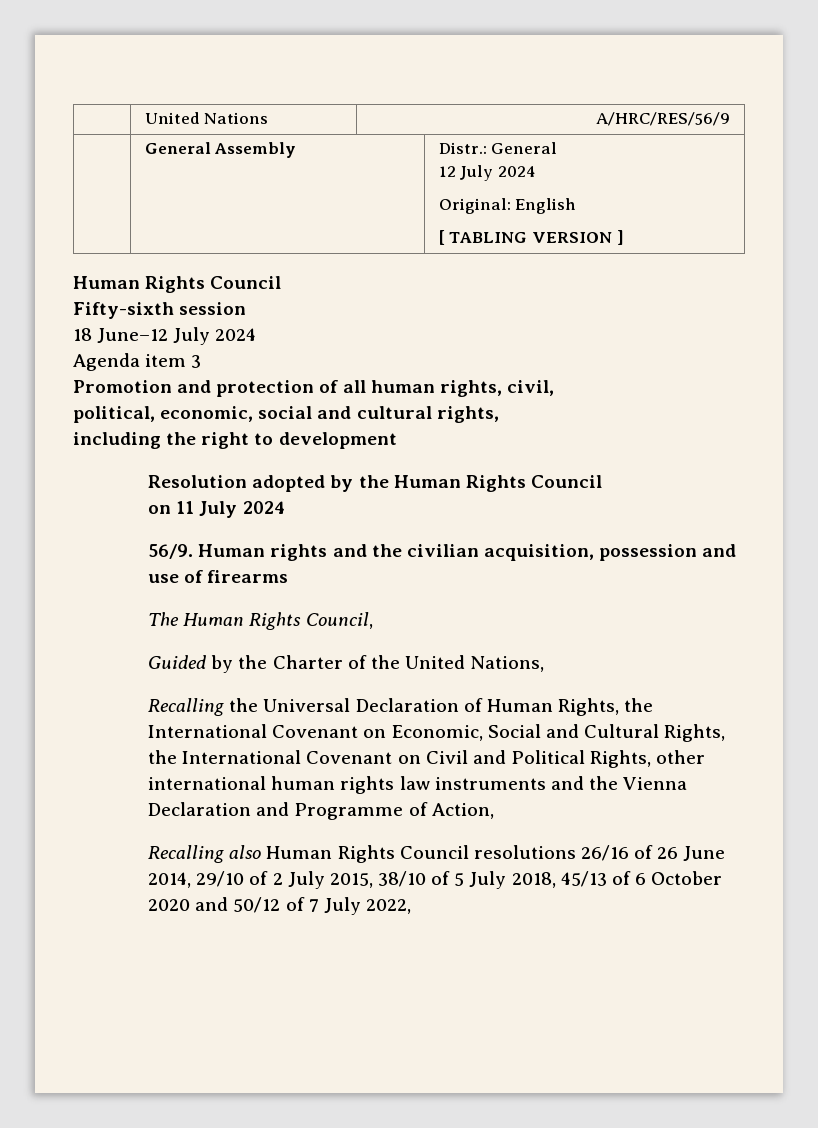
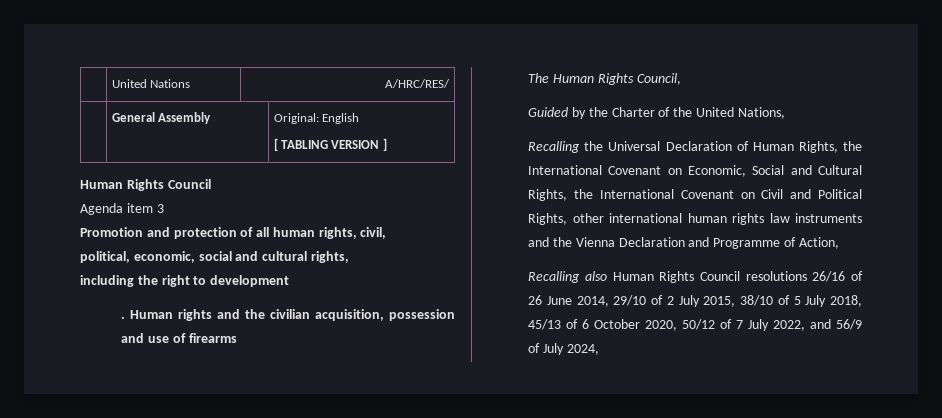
[596,112,731,126] A/HRC/RES/56/9 -> [385,79,451,88] A/HRC/RES/
[438,142,558,154] [438,165,537,181] Distr.: General // 12 July 2024 // -> (212, 118) none
[73,302,247,319] [73,327,257,345] // Fifty-sixth session // 18 June–12 July 2024 -> (211, 184) none
[148,475,602,492] [148,501,285,518] [148,544,194,559] Resolution adopted by the Human Rights Council // on 11 July 2024 // 56/9. -> [121,316,126,319] .
[148,897,229,911] 2020 and -> [645,320,678,331] 2020,
(411, 906) none -> [810,319,862,330] [528,343,599,355] and 56/9 of July 2024,

